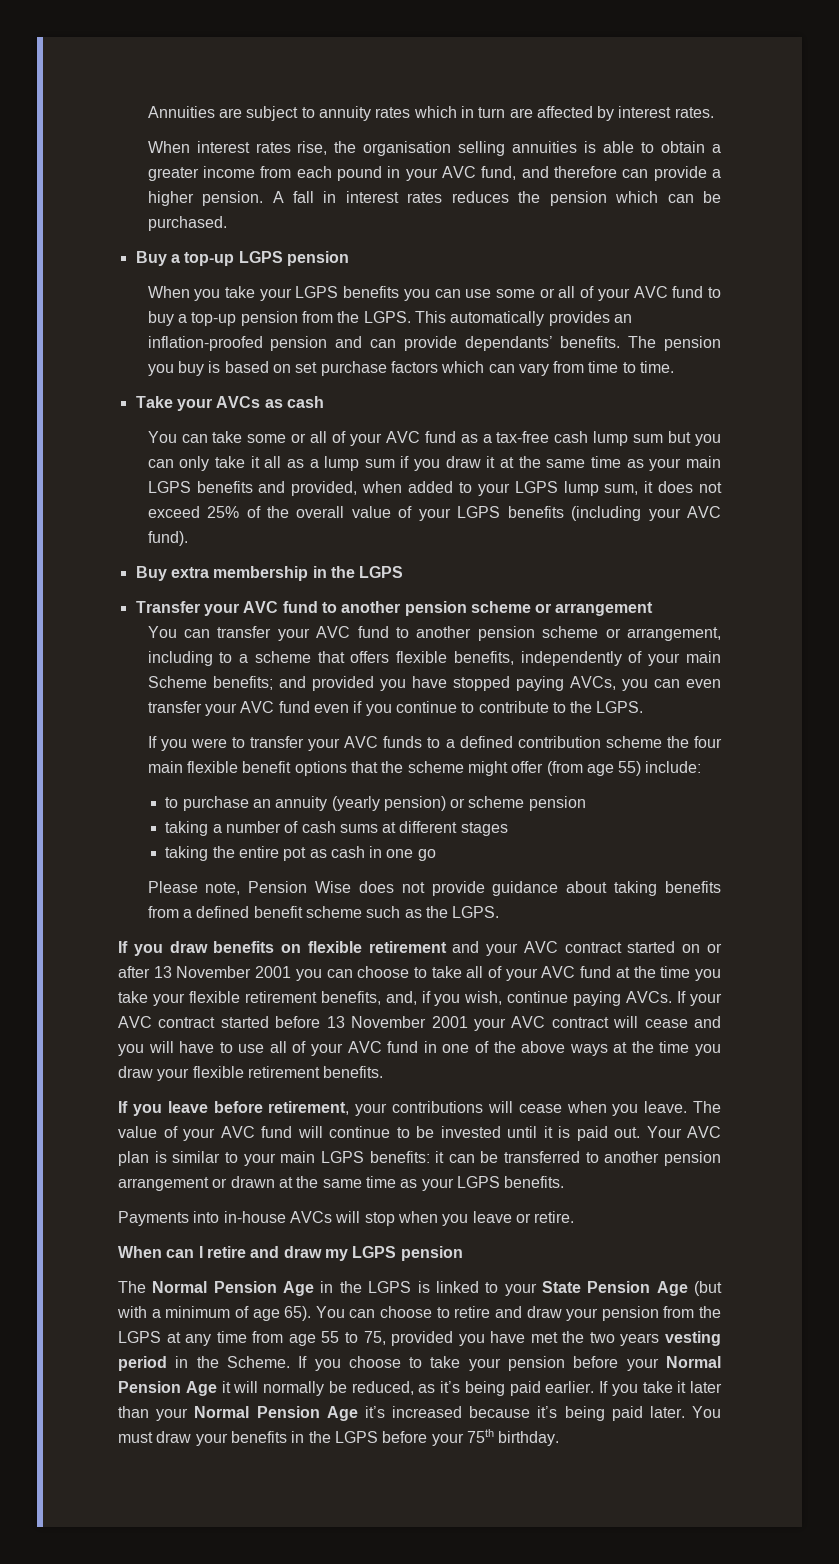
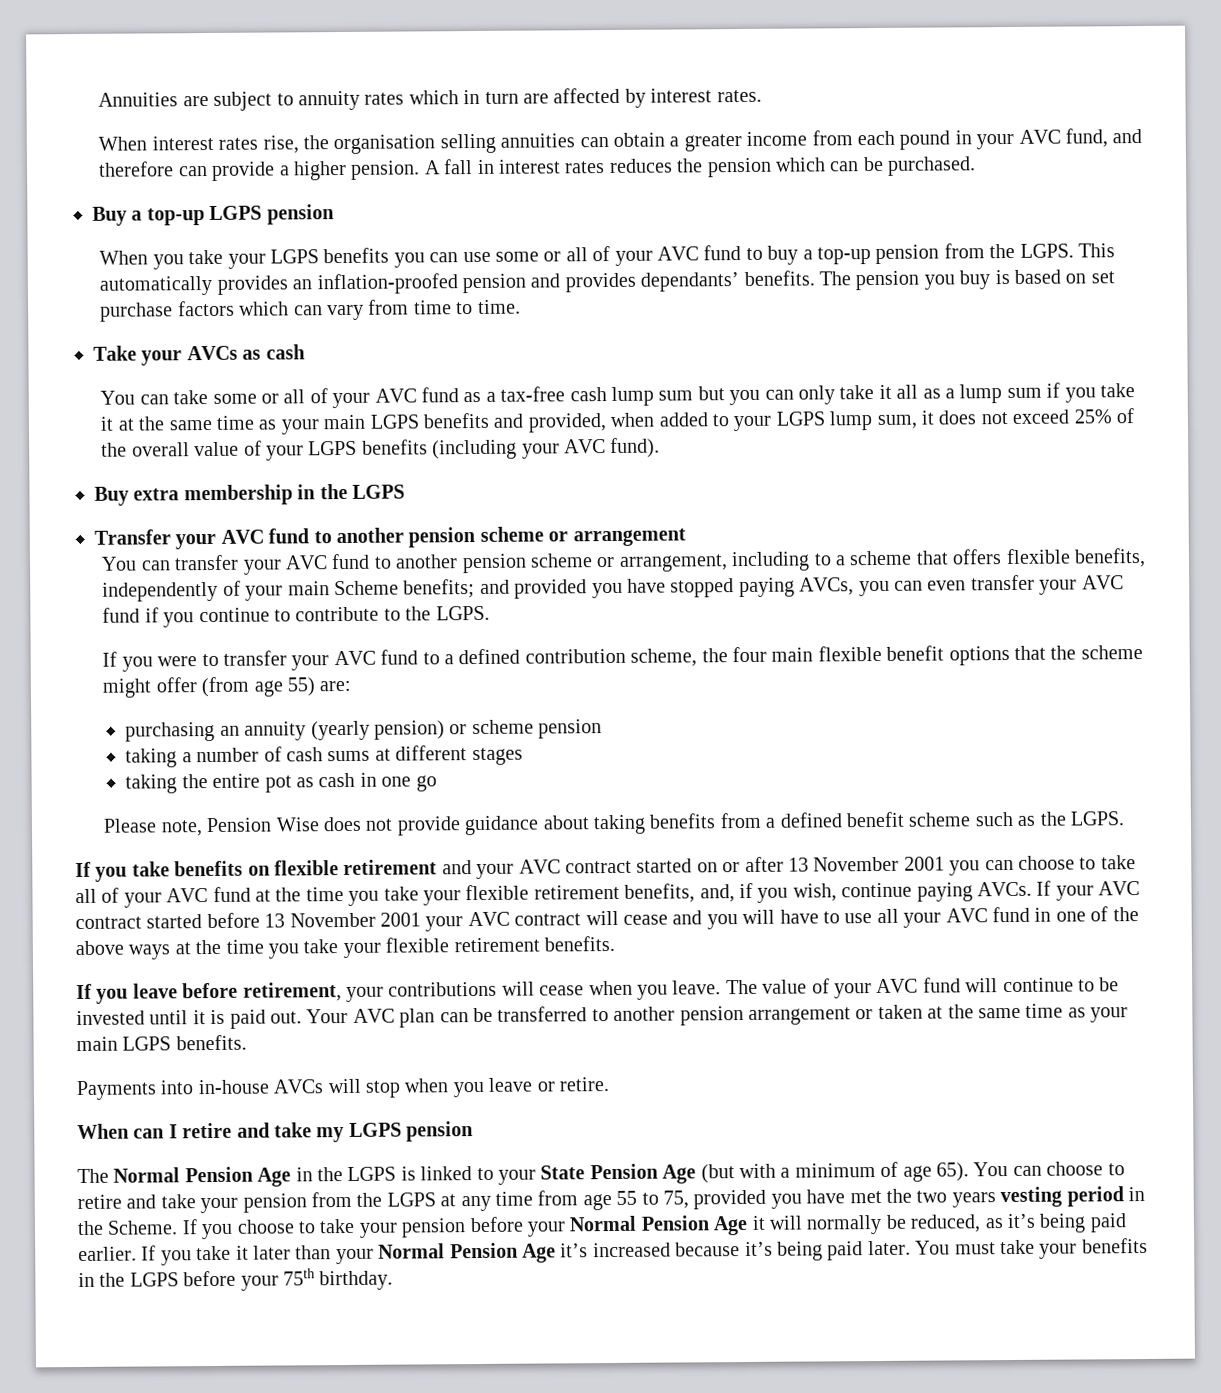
[584,141,655,153] is able to -> [579,136,609,148] can
[370,336,457,351] can provide -> [564,272,636,293] provides
[445,456,481,468] draw -> [1100,383,1136,398] take
[313,704,349,713] even -> (141, 615) none
[383,736,423,748] funds -> [380,649,419,665] fund
[605,736,662,748] scheme -> [630,648,698,667] scheme,
[645,761,702,773] [165,796,249,811] include: // to purchase -> [319,680,352,692] [125,721,216,742] are: // purchasing
[169,941,208,953] draw -> [131,861,170,877] take
[292,1041,307,1053] of -> (899, 916) none
[118,1066,153,1078] draw -> [303,939,339,954] take
[154,1151,445,1166] is similar to your main LGPS benefits: it -> (436, 1018) none
[230,1176,454,1191] drawn at the same time as your -> [877,1003,1129,1023] [76,1036,118,1052] taken at the same time as your main
[283,1246,322,1258] draw -> [274,1122,312,1138] take
[526,1306,562,1318] draw -> [160,1194,196,1209] take
[156,1431,192,1443] draw -> [999,1239,1035,1255] take

